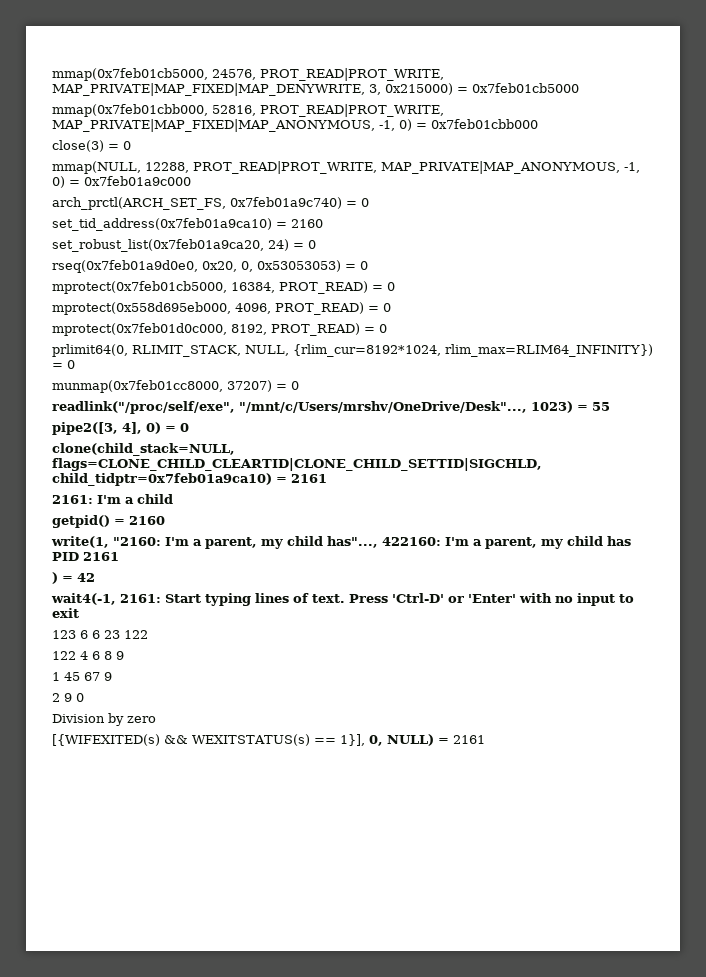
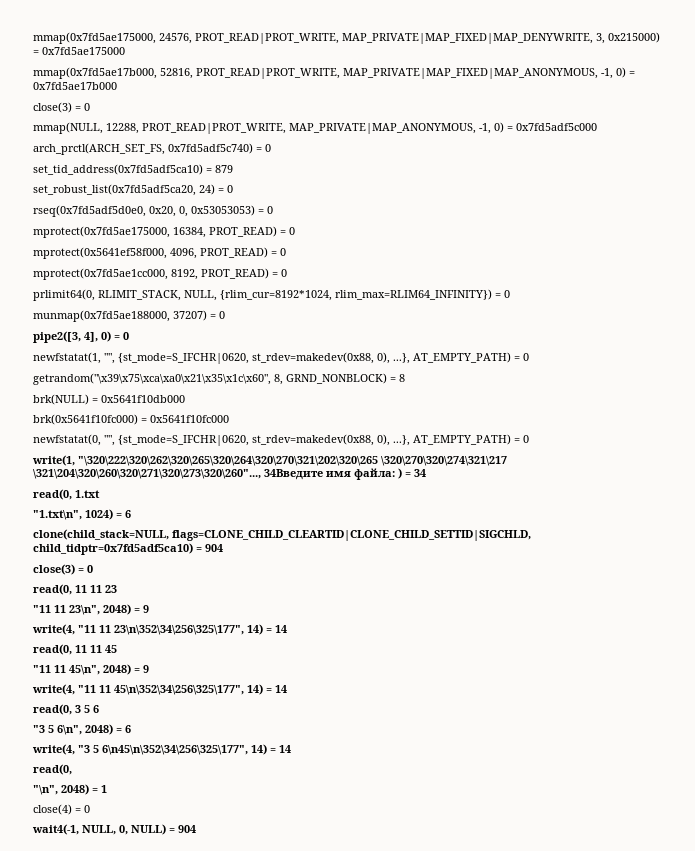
[52,68,208,81] mmap(0x7feb01cb5000, -> [33,32,156,44] mmap(0x7fd5ae175000,
[472,83,579,93] [52,104,208,117] 0x7feb01cb5000 // mmap(0x7feb01cbb000, -> [42,47,125,55] [33,67,157,79] 0x7fd5ae175000 // mmap(0x7fd5ae17b000,
[431,119,538,129] 0x7feb01cbb000 -> [33,82,117,90] 0x7fd5ae17b000
[84,176,191,186] 0x7feb01a9c000 -> [516,123,597,131] 0x7fd5adf5c000
[230,197,369,209] [52,218,323,231] [52,239,264,252] 0x7feb01a9c740) = 0 // set_tid_address(0x7feb01a9ca10) = 2160 // set_robust_list(0x7feb01a9ca20, -> [168,143,271,154] [33,164,233,175] [33,184,196,196] 0x7fd5adf5c740) = 0 // set_tid_address(0x7fd5adf5ca10) = 879 // set_robust_list(0x7fd5adf5ca20,
[52,260,198,273] rseq(0x7feb01a9d0e0, -> [33,205,146,217] rseq(0x7fd5adf5d0e0,
[52,281,227,294] mprotect(0x7feb01cb5000, -> [33,226,170,238] mprotect(0x7fd5ae175000,
[52,302,231,315] mprotect(0x558d695eb000, -> [33,247,167,259] mprotect(0x5641ef58f000,
[52,323,227,336] mprotect(0x7feb01d0c000, -> [33,268,168,280] mprotect(0x7fd5ae1cc000,
[52,380,223,393] munmap(0x7feb01cc8000, -> [33,310,170,322] munmap(0x7fd5ae188000,
[52,401,610,414] // readlink("/proc/self/exe", "/mnt/c/Users/mrshv/OneDrive/Desk"..., 1023) = 55 -> (225, 315) none
[52,443,235,456] [52,458,542,471] [52,473,327,486] [52,494,173,504] [52,515,165,528] [51,536,631,549] [52,552,119,561] [52,572,95,584] [51,593,634,606] [52,608,79,618] [52,630,148,639] [52,651,124,660] [52,672,112,681] [52,693,84,702] [52,713,156,726] [52,734,365,746] clone(child_stack=NULL, flags=CLONE_CHILD_CLEARTID|CLONE_CHILD_SETTID|SIGCHLD, child_tidptr=0x7feb01a9ca10) = 2161 // 2161: I'm a child // getpid() = 2160 // write(1, "2160: I'm a parent, my child has"..., 422160: I'm a parent, my child has PID 2161 // ) = 42 // wait4(-1, 2161: Start typing lines of text. Press 'Ctrl-D' or 'Enter' with no input to exit // 123 6 6 23 122 // 122 4 6 8 9 // 1 45 67 9 // 2 9 0 // Division by zero // [{WIFEXITED(s) && WEXITSTATUS(s) == 1}], -> [33,352,529,364] [33,373,405,385] [33,394,185,405] [33,414,229,425] [33,434,529,446] [32,455,507,466] [33,468,426,480] [33,489,100,500] [33,509,131,520] [33,529,531,541] [33,543,223,555] [33,564,93,575] [33,584,117,595] [33,604,149,615] [32,624,287,635] [33,644,117,655] [33,664,149,675] [32,684,287,695] [33,704,99,715] [33,724,131,735] [32,744,291,755] [33,764,72,775] [33,784,107,795] [33,804,90,815] [32,824,116,835] newfstatat(1, "", {st_mode=S_IFCHR|0620, st_rdev=makedev(0x88, 0), ...}, AT_EMPTY_PATH) = 0 // getrandom("\x39\x75\xca\xa0\x21\x35\x1c\x60", 8, GRND_NONBLOCK) = 8 // brk(NULL) = 0x5641f10db000 // brk(0x5641f10fc000) = 0x5641f10fc000 // newfstatat(0, "", {st_mode=S_IFCHR|0620, st_rdev=makedev(0x88, 0), ...}, AT_EMPTY_PATH) = 0 // write(1, "\320\222\320\262\320\265\320\264\320\270\321\202\320\265 \320\270\320\274\321\217 \321\204\320\260\320\271\320\273\320\260"..., 34Введите имя файла: ) = 34 // read(0, 1.txt // "1.txt\n", 1024) = 6 // clone(child_stack=NULL, flags=CLONE_CHILD_CLEARTID|CLONE_CHILD_SETTID|SIGCHLD, child_tidptr=0x7fd5adf5ca10) = 904 // close(3) = 0 // read(0, 11 11 23 // "11 11 23\n", 2048) = 9 // write(4, "11 11 23\n\352\34\256\325\177", 14) = 14 // read(0, 11 11 45 // "11 11 45\n", 2048) = 9 // write(4, "11 11 45\n\352\34\256\325\177", 14) = 14 // read(0, 3 5 6 // "3 5 6\n", 2048) = 6 // write(4, "3 5 6\n45\n\352\34\256\325\177", 14) = 14 // read(0, // "\n", 2048) = 1 // close(4) = 0 // wait4(-1, NULL,
[453,735,485,744] 2161 -> [178,825,196,833] 904

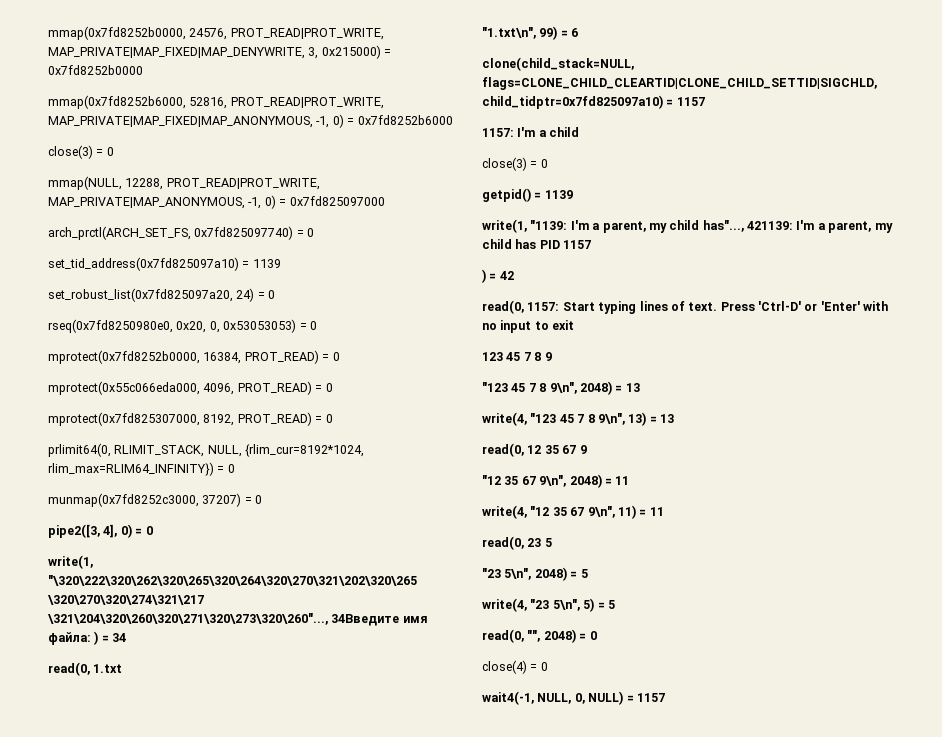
[33,32,156,44] mmap(0x7fd5ae175000, -> [48,26,186,40] mmap(0x7fd8252b0000,
[42,47,125,55] [33,67,157,79] 0x7fd5ae175000 // mmap(0x7fd5ae17b000, -> [48,65,143,75] [48,95,186,109] 0x7fd8252b0000 // mmap(0x7fd8252b6000,
[33,82,117,90] 0x7fd5ae17b000 -> [357,115,453,125] 0x7fd8252b6000
[516,123,597,131] 0x7fd5adf5c000 -> [289,196,385,206] 0x7fd825097000
[168,143,271,154] [33,164,233,175] [33,184,196,196] 0x7fd5adf5c740) = 0 // set_tid_address(0x7fd5adf5ca10) = 879 // set_robust_list(0x7fd5adf5ca20, -> [194,226,315,240] [48,257,281,271] [48,288,233,302] 0x7fd825097740) = 0 // set_tid_address(0x7fd825097a10) = 1139 // set_robust_list(0x7fd825097a20,
[33,205,146,217] rseq(0x7fd5adf5d0e0, -> [48,319,173,333] rseq(0x7fd8250980e0,
[33,226,170,238] mprotect(0x7fd5ae175000, -> [48,350,200,364] mprotect(0x7fd8252b0000,
[33,247,167,259] mprotect(0x5641ef58f000, -> [48,381,200,395] mprotect(0x55c066eda000,
[33,268,168,280] mprotect(0x7fd5ae1cc000, -> [48,412,200,426] mprotect(0x7fd825307000,
[33,310,170,322] munmap(0x7fd5ae188000, -> [48,493,199,507] munmap(0x7fd8252c3000,
[33,352,529,364] [33,373,405,385] [33,394,185,405] [33,414,229,425] [33,434,529,446] // newfstatat(1, "", {st_mode=S_IFCHR|0620, st_rdev=makedev(0x88, 0), ...}, AT_EMPTY_PATH) = 0 // getrandom("\x39\x75\xca\xa0\x21\x35\x1c\x60", 8, GRND_NONBLOCK) = 8 // brk(NULL) = 0x5641f10db000 // brk(0x5641f10fc000) = 0x5641f10fc000 // newfstatat(0, "", {st_mode=S_IFCHR|0620, st_rdev=makedev(0x88, 0), ...}, AT_EMPTY_PATH) = 0 -> (153, 530) none
[85,509,113,520] 1024) -> [539,26,558,40] 99)
[33,543,223,555] [33,564,93,575] [33,584,117,595] [33,604,149,615] [32,624,287,635] [33,644,117,655] [33,664,149,675] [32,684,287,695] [33,704,99,715] [33,724,131,735] [32,744,291,755] [33,764,72,775] [33,784,107,795] child_tidptr=0x7fd5adf5ca10) = 904 // close(3) = 0 // read(0, 11 11 23 // "11 11 23\n", 2048) = 9 // write(4, "11 11 23\n\352\34\256\325\177", 14) = 14 // read(0, 11 11 45 // "11 11 45\n", 2048) = 9 // write(4, "11 11 45\n\352\34\256\325\177", 14) = 14 // read(0, 3 5 6 // "3 5 6\n", 2048) = 6 // write(4, "3 5 6\n45\n\352\34\256\325\177", 14) = 14 // read(0, // "\n", 2048) = 1 -> [482,95,705,109] [482,127,580,137] [482,157,548,171] [482,188,573,202] [482,219,893,233] [482,239,592,249] [482,269,514,283] [482,300,889,314] [482,320,575,333] [482,352,552,361] [482,381,640,395] [482,412,674,426] [482,443,587,457] [482,474,630,488] [482,505,664,519] [482,536,552,550] [482,567,588,581] [482,598,615,612] [482,629,597,643] child_tidptr=0x7fd825097a10) = 1157 // 1157: I'm a child // close(3) = 0 // getpid() = 1139 // write(1, "1139: I'm a parent, my child has"..., 421139: I'm a parent, my child has PID 1157 // ) = 42 // read(0, 1157: Start typing lines of text. Press 'Ctrl-D' or 'Enter' with no input to exit // 123 45 7 8 9 // "123 45 7 8 9\n", 2048) = 13 // write(4, "123 45 7 8 9\n", 13) = 13 // read(0, 12 35 67 9 // "12 35 67 9\n", 2048) = 11 // write(4, "12 35 67 9\n", 11) = 11 // read(0, 23 5 // "23 5\n", 2048) = 5 // write(4, "23 5\n", 5) = 5 // read(0, "", 2048) = 0
[178,825,196,833] 904 -> [636,693,665,702] 1157

